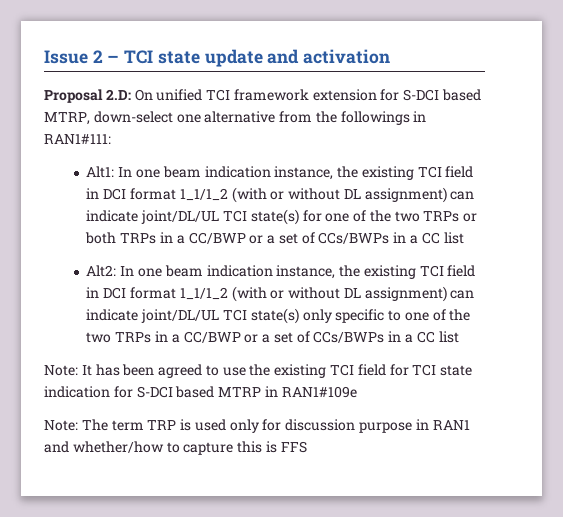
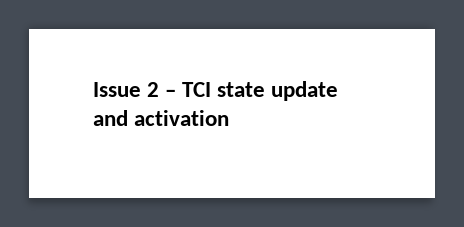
[44,89,482,103] [44,111,427,125] [44,134,111,144] [86,166,474,180] [86,187,475,203] [86,209,478,225] [85,232,464,244] [86,265,476,279] [86,286,475,302] [86,308,471,324] [86,331,459,343] [44,364,473,378] [44,386,357,398] [44,419,470,433] [44,441,307,455] // Proposal 2.D: On unified TCI framework extension for S-DCI based MTRP, down-select one alternative from the followings in RAN1#111: // Alt1: In one beam indication instance, the existing TCI field in DCI format 1_1/1_2 (with or without DL assignment) can indicate joint/DL/UL TCI state(s) for one of the two TRPs or both TRPs in a CC/BWP or a set of CCs/BWPs in a CC list // Alt2: In one beam indication instance, the existing TCI field in DCI format 1_1/1_2 (with or without DL assignment) can indicate joint/DL/UL TCI state(s) only specific to one of the two TRPs in a CC/BWP or a set of CCs/BWPs in a CC list // Note: It has been agreed to use the existing TCI field for TCI state indication for S-DCI based MTRP in RAN1#109e // Note: The term TRP is used only for discussion purpose in RAN1 and whether/how to capture this is FFS -> (230, 118) none

